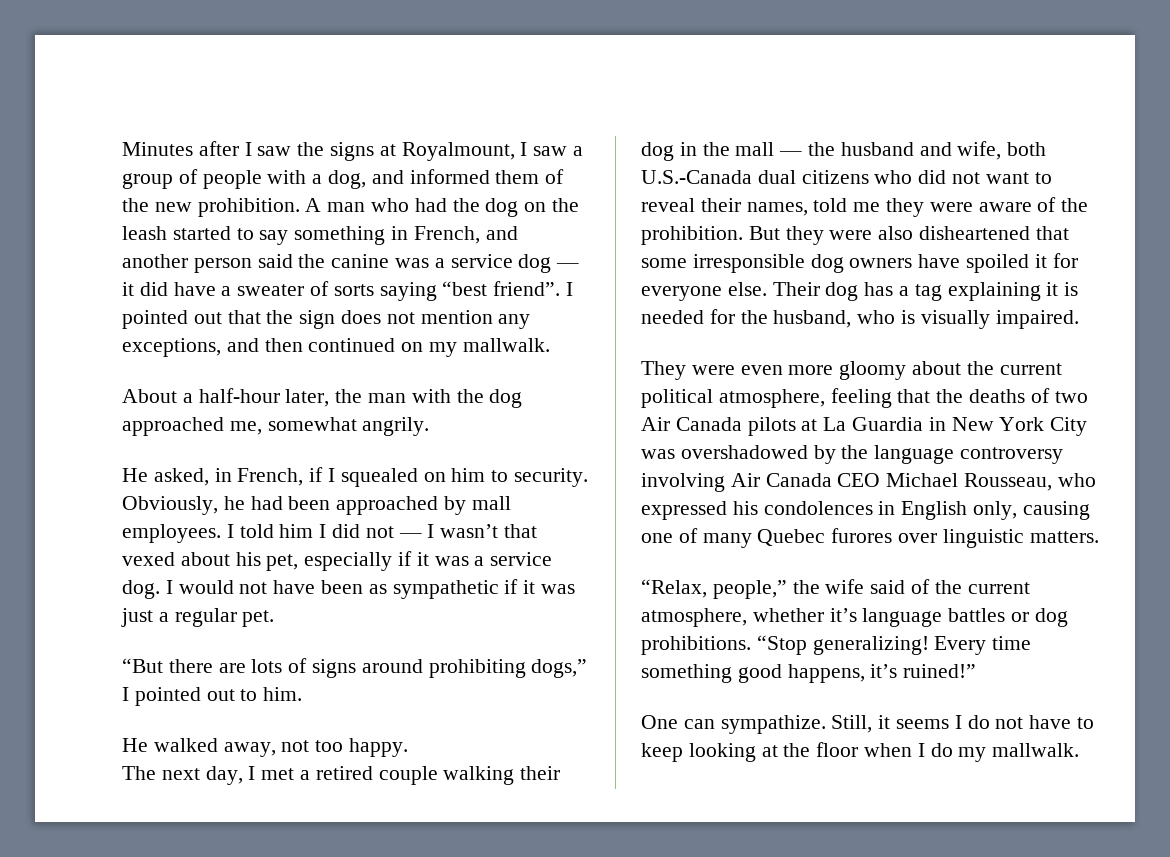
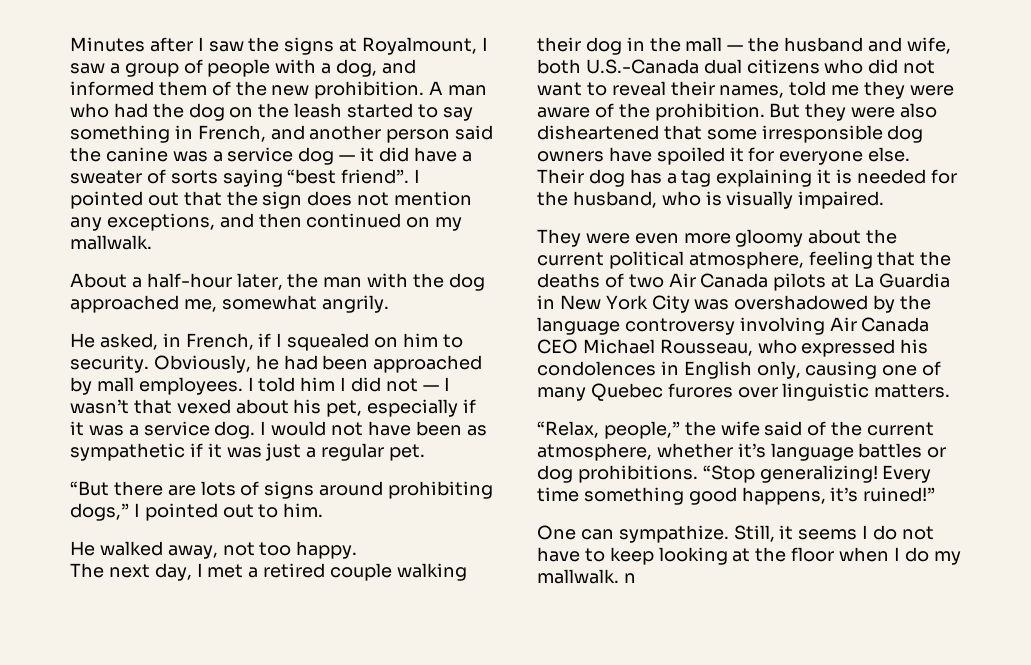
(1080, 750) none -> [623,573,636,583] n

